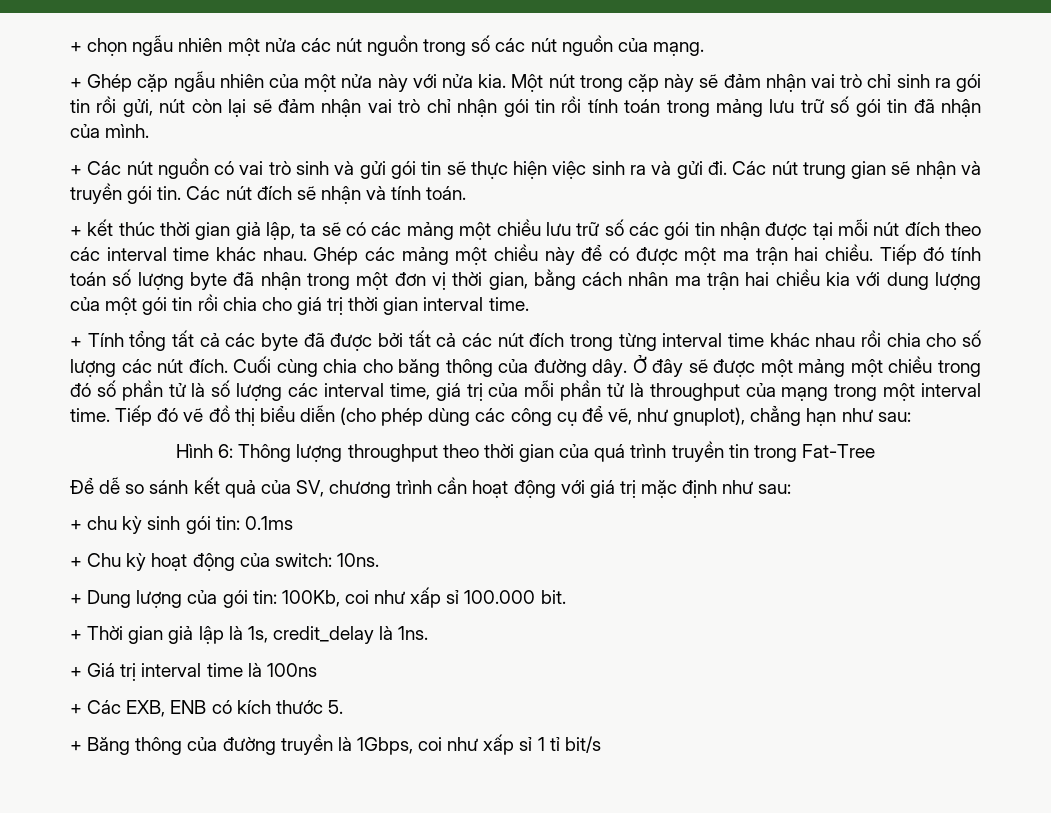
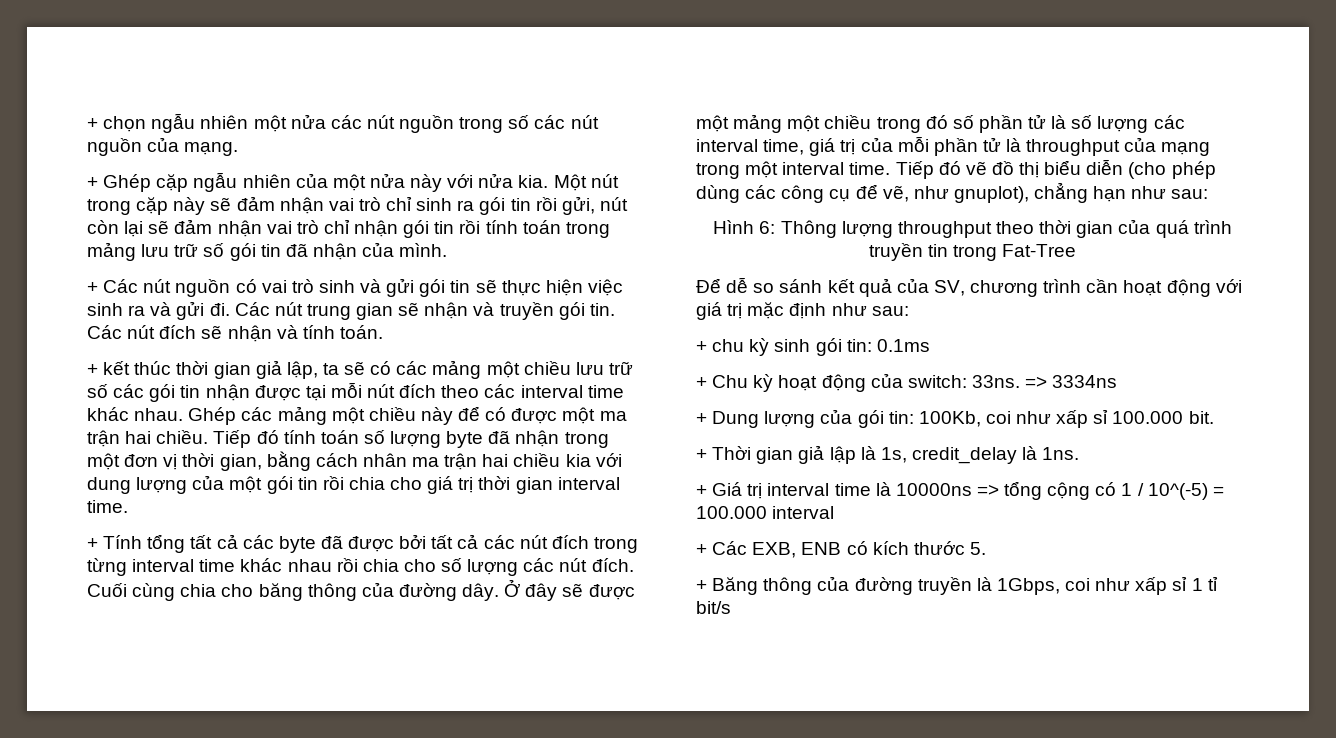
[336,553,379,567] 10ns. -> [971,375,1118,388] 33ns. => 3334ns
[266,663,317,677] 100ns -> [895,481,1224,500] [696,506,835,519] 10000ns => tổng cộng có 1 / 10^(-5) = 100.000 interval

